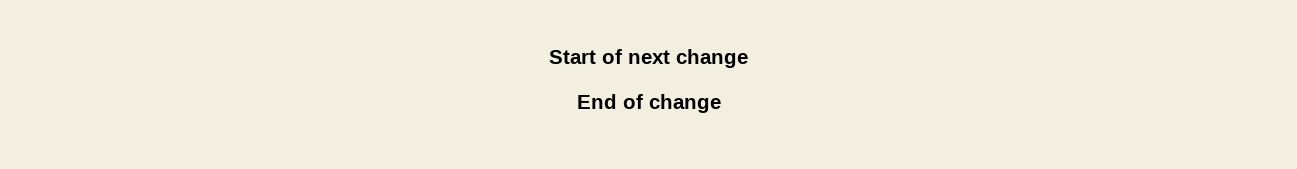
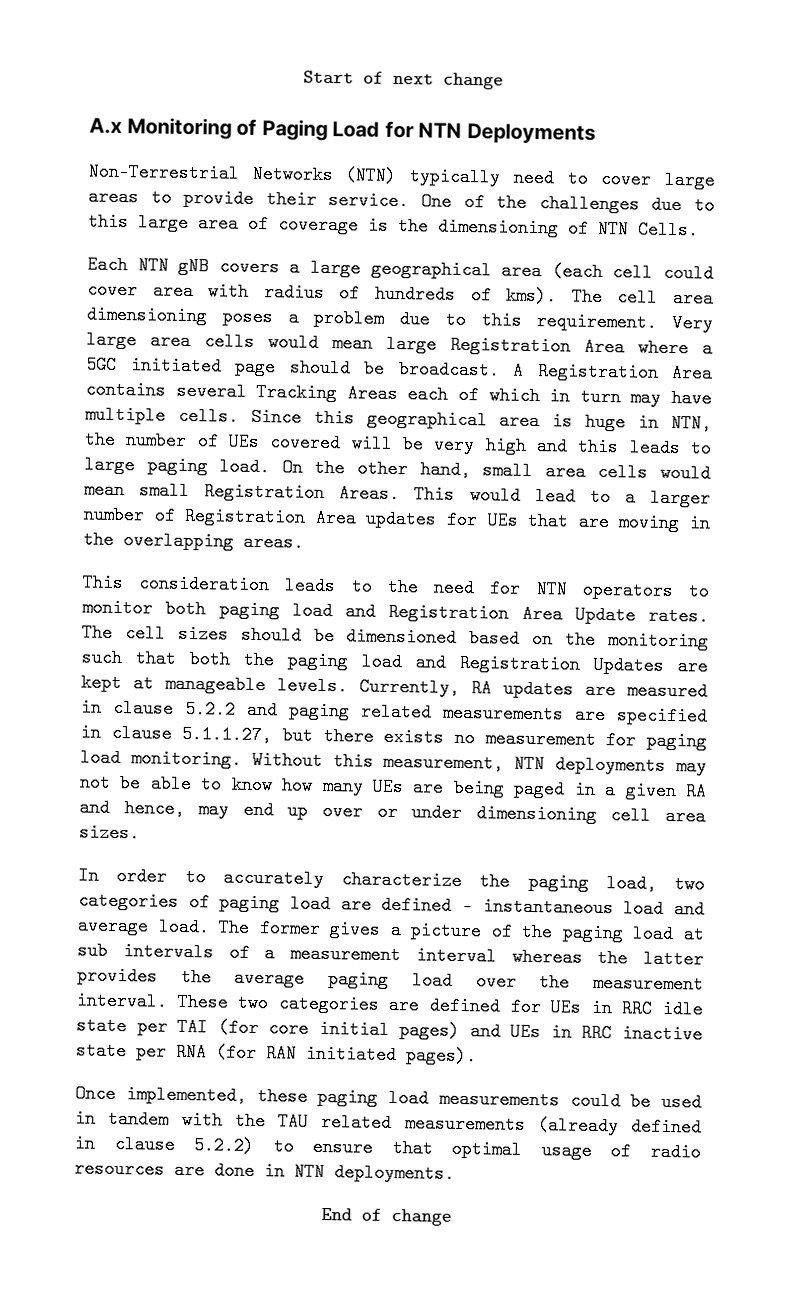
(748, 58) none -> [89,117,596,145] [88,162,715,190] [88,187,716,215] [88,212,699,240] [87,255,715,283] [87,280,715,308] [86,305,713,333] [86,330,713,358] [86,355,713,383] [85,380,713,408] [85,405,713,433] [84,430,712,458] [84,455,712,483] [84,480,711,508] [83,505,712,533] [83,530,304,552] [82,573,710,601] [82,598,709,626] [82,623,710,651] [81,648,708,676] [81,673,708,701] [81,698,708,726] [80,723,707,751] [80,748,707,776] [79,773,708,801] [79,798,707,826] [79,823,140,843] [78,866,705,894] [78,891,705,919] [77,916,705,944] [77,941,704,969] [77,966,704,994] [76,991,704,1019] [76,1016,703,1044] [76,1041,477,1066] [75,1084,702,1112] [75,1109,702,1137] [74,1134,701,1162] [74,1159,455,1183] // A.x Monitoring of Paging Load for NTN Deployments // Non-Terrestrial Networks (NTN) typically need to cover large areas to provide their service. One of the challenges due to this large area of coverage is the dimensioning of NTN Cells. // Each NTN gNB covers a large geographical area (each cell could cover area with radius of hundreds of kms). The cell area dimensioning poses a problem due to this requirement. Very large area cells would mean large Registration Area where a 5GC initiated page should be broadcast. A Registration Area contains several Tracking Areas each of which in turn may have multiple cells. Since this geographical area is huge in NTN, the number of UEs covered will be very high and this leads to large paging load. On the other hand, small area cells would mean small Registration Areas. This would lead to a larger number of Registration Area updates for UEs that are moving in the overlapping areas. // This consideration leads to the need for NTN operators to monitor both paging load and Registration Area Update rates. The cell sizes should be dimensioned based on the monitoring such that both the paging load and Registration Updates are kept at manageable levels. Currently, RA updates are measured in clause 5.2.2 and paging related measurements are specified in clause 5.1.1.27, but there exists no measurement for paging load monitoring. Without this measurement, NTN deployments may not be able to know how many UEs are being paged in a given RA and hence, may end up over or under dimensioning cell area sizes. // In order to accurately characterize the paging load, two categories of paging load are defined – instantaneous load and average load. The former gives a picture of the paging load at sub intervals of a measurement interval whereas the latter provides the average paging load over the measurement interval. These two categories are defined for UEs in RRC idle state per TAI (for core initial pages) and UEs in RRC inactive state per RNA (for RAN initiated pages). // Once implemented, these paging load measurements could be used in tandem with the TAU related measurements (already defined in clause 5.2.2) to ensure that optimal usage of radio resources are done in NTN deployments.

